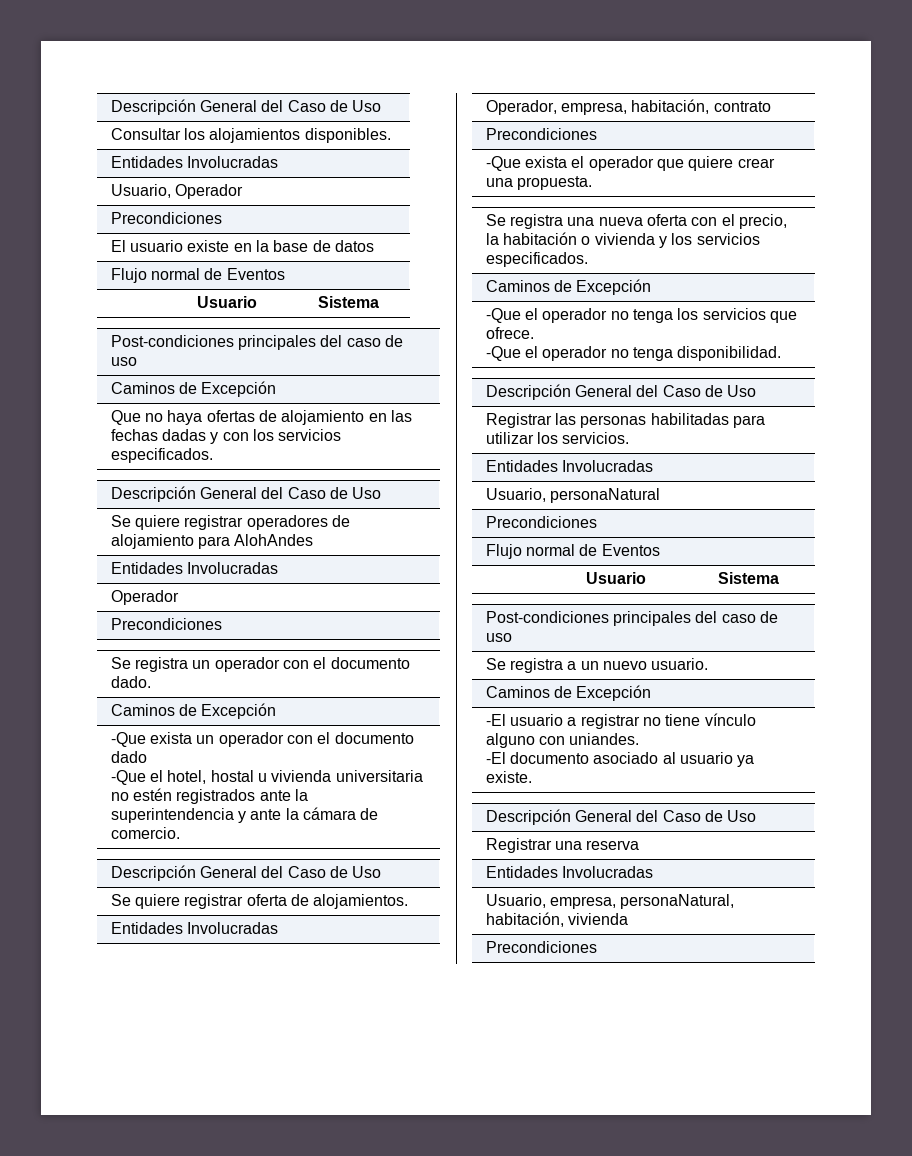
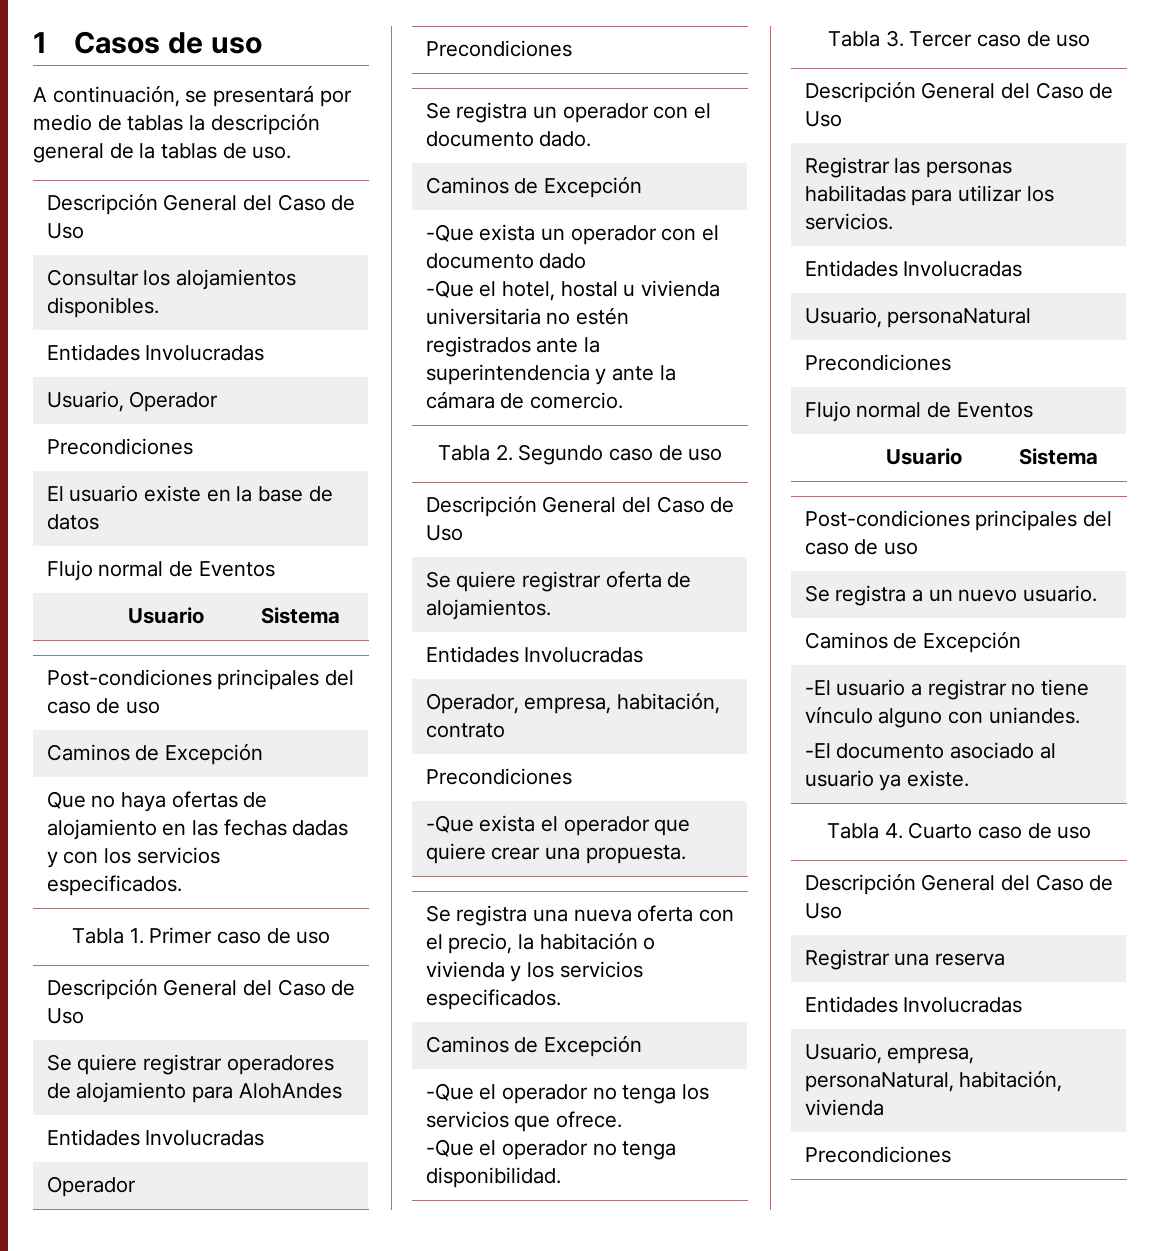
(110, 107) none -> [33,31,262,54] [33,85,352,107] [33,113,320,135] [33,143,292,163] 1 Casos de uso // A continuación, se presentará por medio de tablas la descripción general de la tablas de uso. //
(213, 455) none -> [71,927,331,944] // Tabla 1. Primer caso de uso
(180, 833) none -> [437,444,723,465] // Tabla 2. Segundo caso de uso
(782, 353) none -> [827,30,1091,47] // Tabla 3. Tercer caso de uso
(532, 777) none -> [826,822,1092,839] // Tabla 4. Cuarto caso de uso

